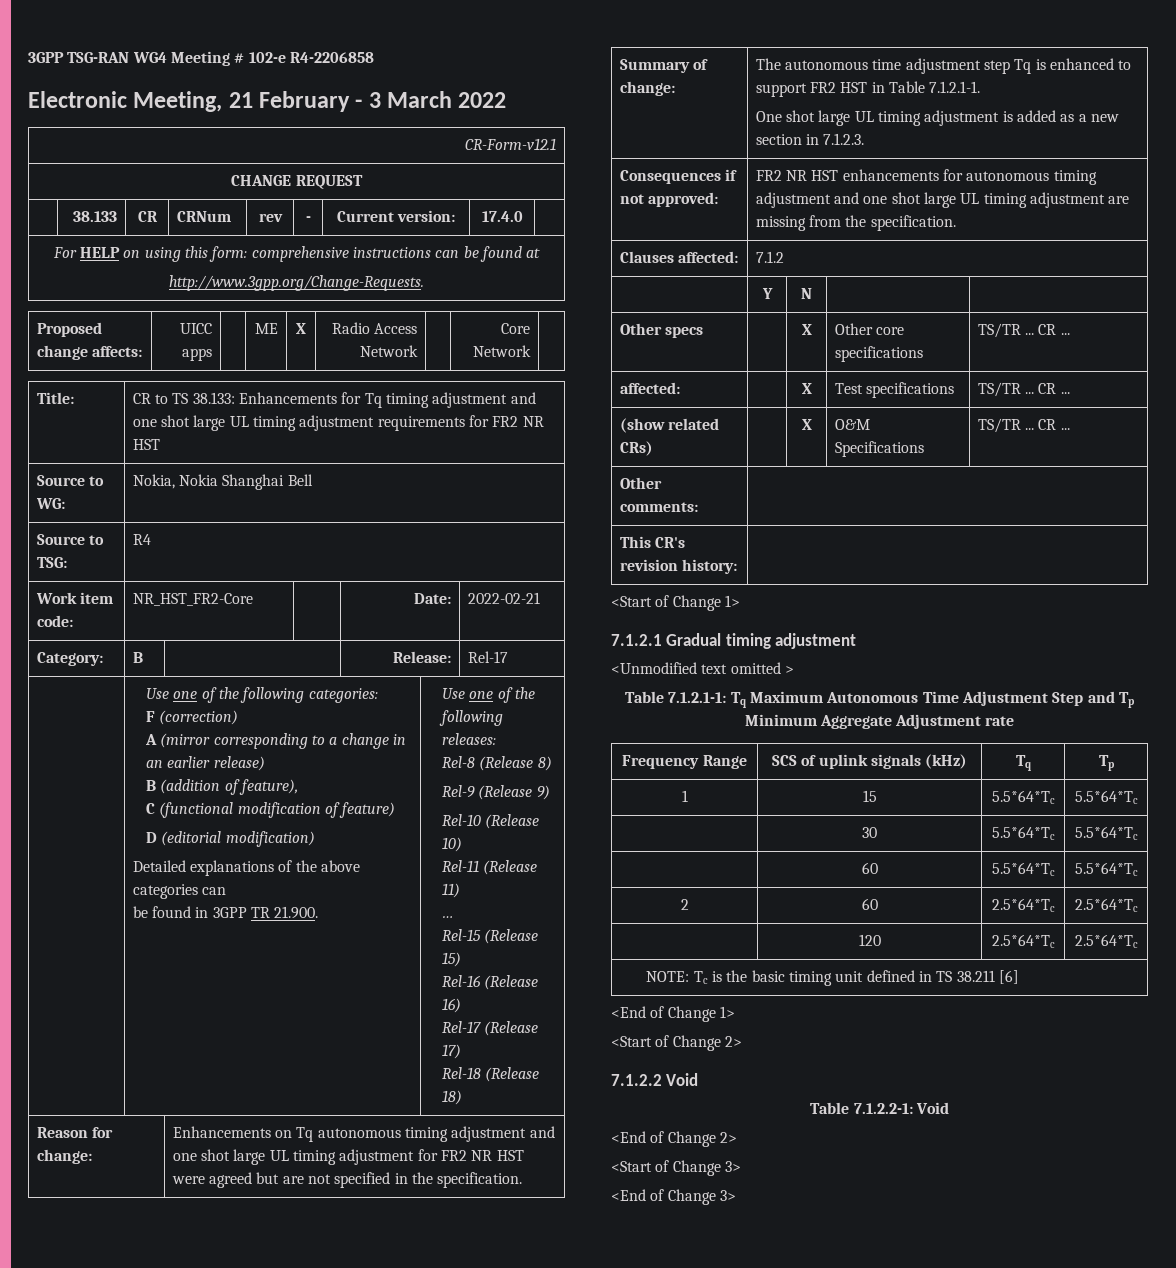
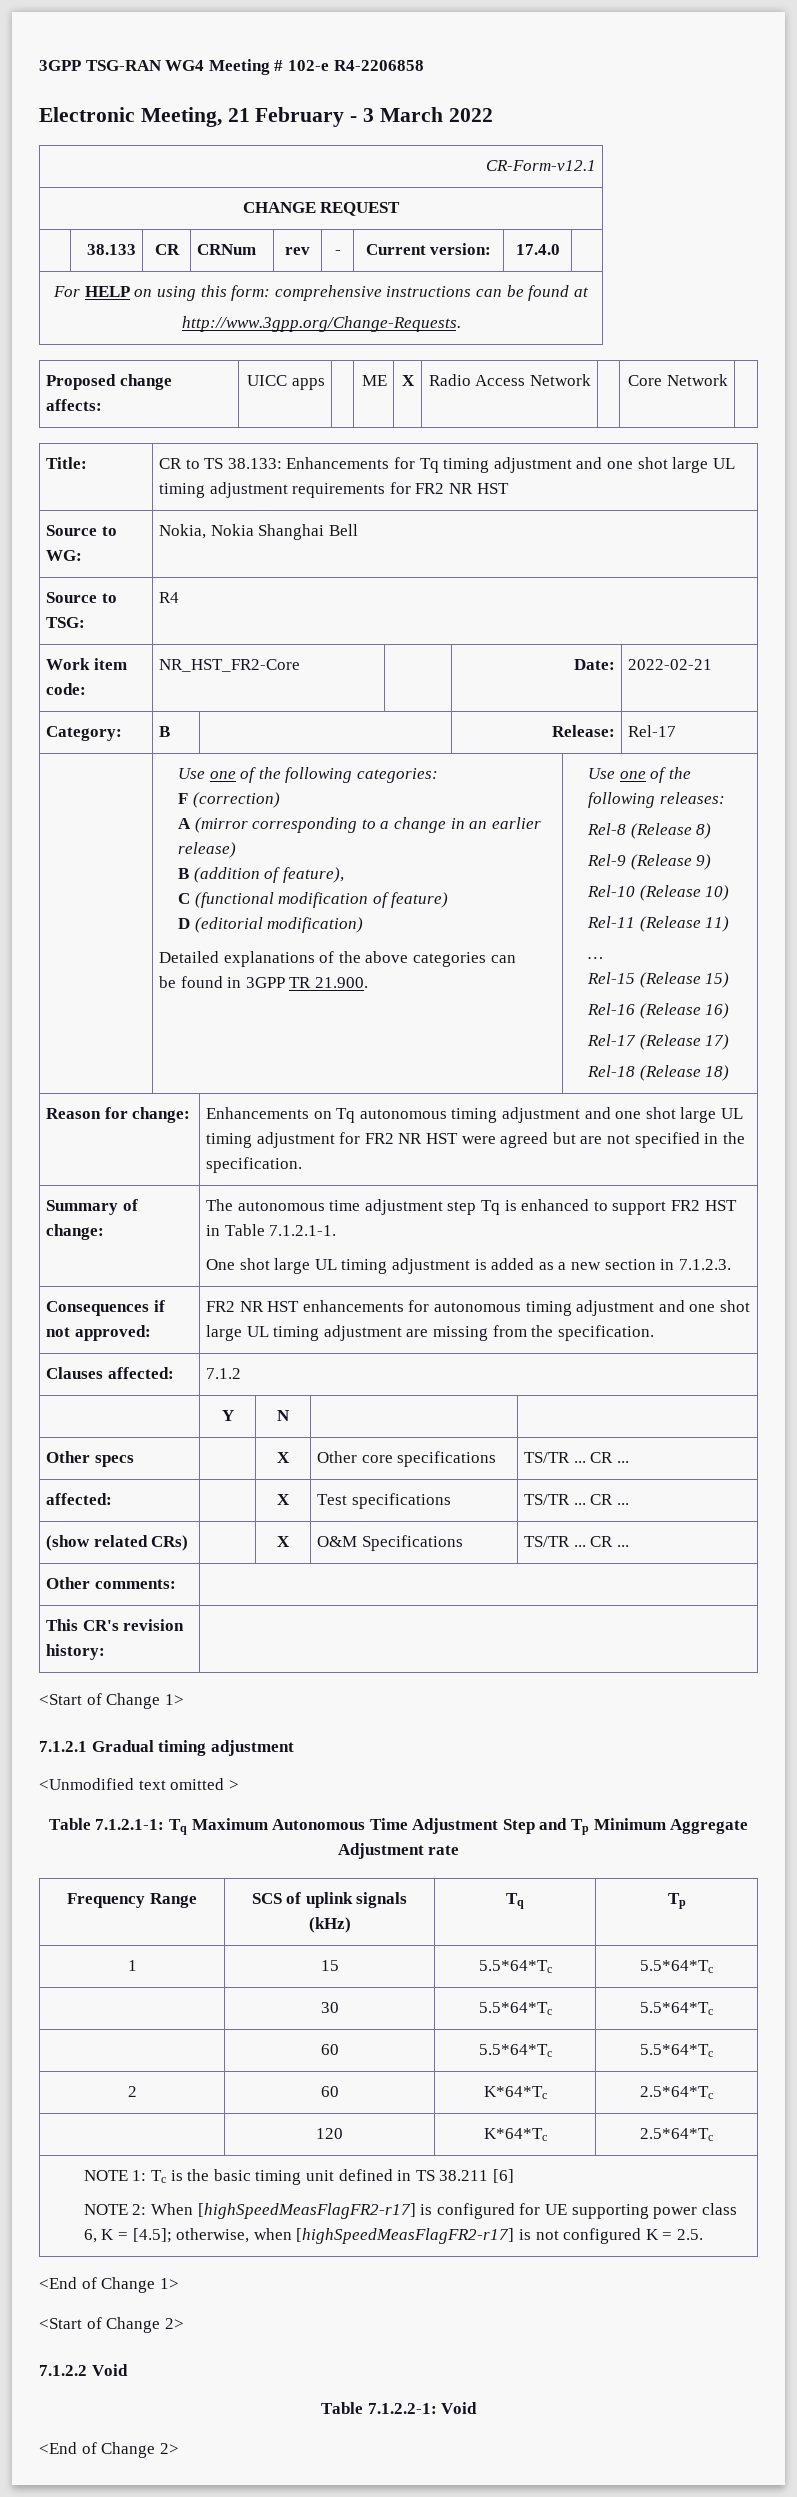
[991,898,1055,912] 2.5*64*Tc -> [483,2086,547,2099] K*64*Tc
[991,934,1055,948] [1074,934,1138,948] [646,971,690,982] 2.5*64*Tc | 2.5*64*Tc // NOTE: -> [483,2128,547,2141] [640,2128,713,2141] [83,2170,147,2181] K*64*Tc | 2.5*64*Tc // NOTE 1:
(1019, 977) none -> [83,2203,737,2219] [83,2228,703,2244] // NOTE 2: When [highSpeedMeasFlagFR2-r17] is configured for UE supporting power class 6, K = [4.5]; otherwise, when [highSpeedMeasFlagFR2-r17] is not configured K = 2.5.
[611,1160,741,1176] [611,1189,736,1205] // <Start of Change 3> // <End of Change 3> -> (179, 2448) none

